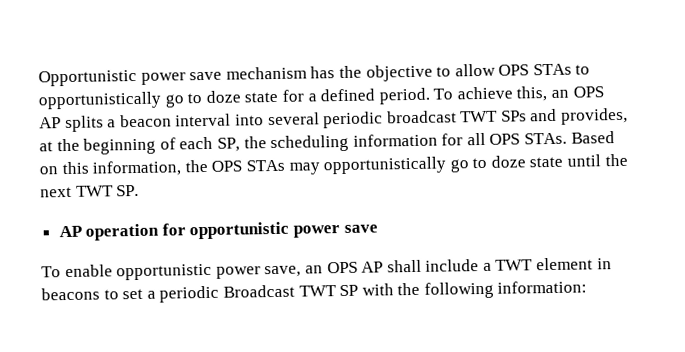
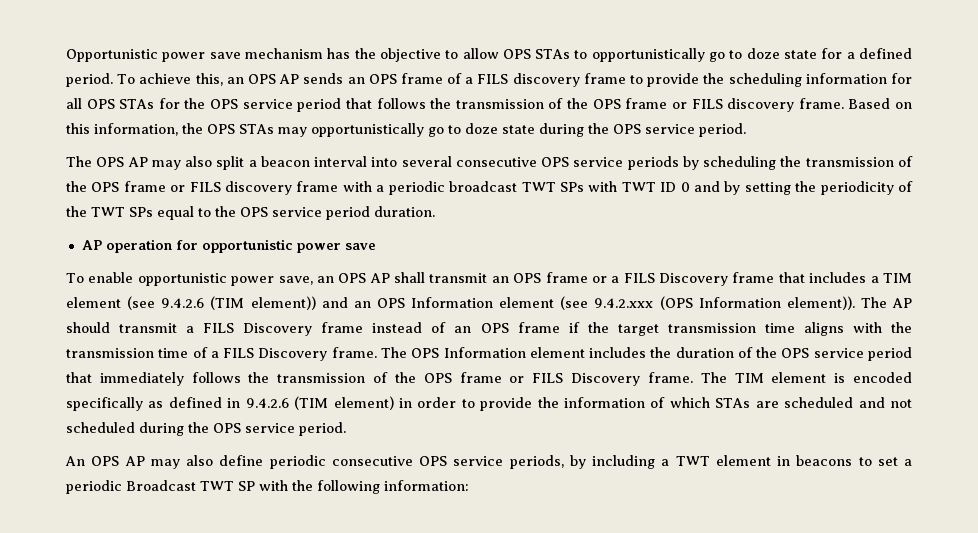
[64,107,629,133] [39,136,240,155] splits a beacon interval into several periodic broadcast TWT SPs and provides, at the beginning of each SP, -> [303,73,700,87] sends an OPS frame of a FILS discovery frame to provide
[524,132,568,145] STAs. -> [119,98,844,112] STAs for the OPS service period that follows the transmission of the OPS frame or FILS discovery frame.
[567,153,628,167] [40,184,140,198] until the next TWT SP. -> [539,123,746,137] [66,156,914,170] [66,181,913,195] [66,206,435,220] during the OPS service period. // The OPS AP may also split a beacon interval into several consecutive OPS service periods by scheduling the transmission of the OPS frame or FILS discovery frame with a periodic broadcast TWT SPs with TWT ID 0 and by setting the periodicity of the TWT SPs equal to the OPS service period duration.
[425,259,480,272] include -> [429,272,913,286] [66,296,912,310] [66,322,912,336] [66,347,913,361] [66,372,913,386] [66,396,913,411] [66,422,346,436] [65,455,655,469] transmit an OPS frame or a FILS Discovery frame that includes a TIM element (see 9.4.2.6 (TIM element)) and an OPS Information element (see 9.4.2.xxx (OPS Information element)). The AP should transmit a FILS Discovery frame instead of an OPS frame if the target transmission time aligns with the transmission time of a FILS Discovery frame. The OPS Information element includes the duration of the OPS service period that immediately follows the transmission of the OPS frame or FILS Discovery frame. The TIM element is encoded specifically as defined in 9.4.2.6 (TIM element) in order to provide the information of which STAs are scheduled and not scheduled during the OPS service period. // An OPS AP may also define periodic consecutive OPS service periods, by including

